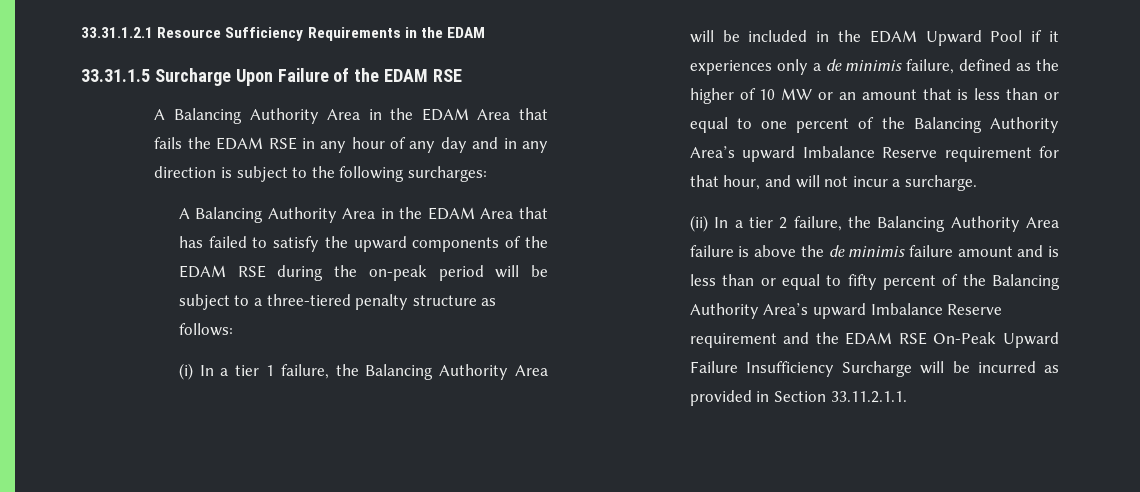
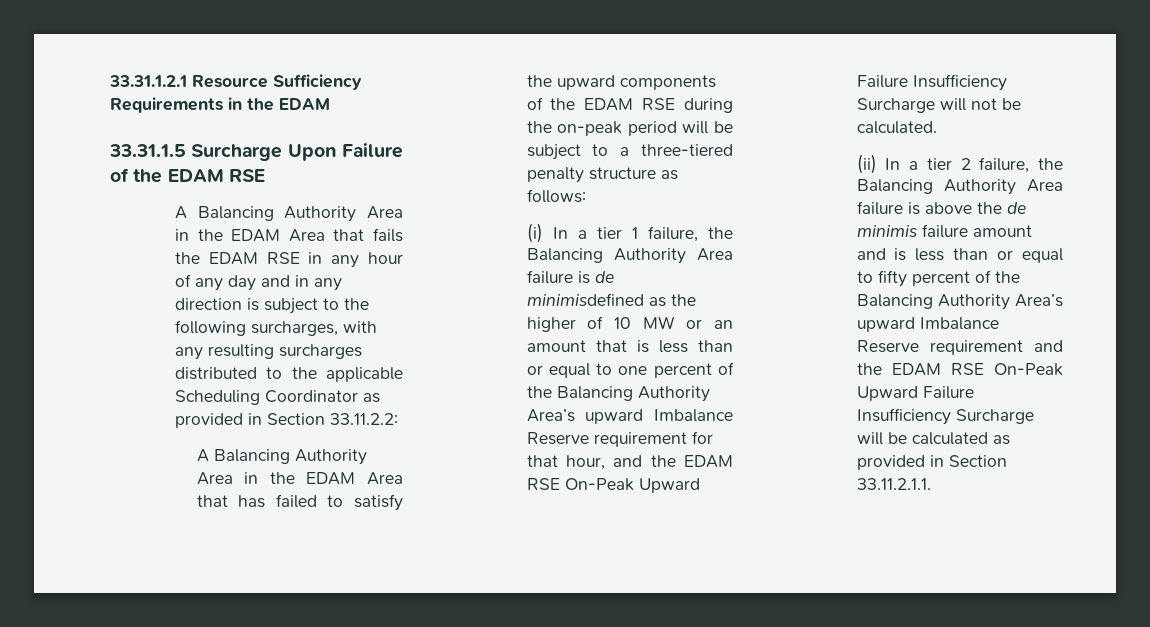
[407,166,487,182] surcharges: -> [250,321,377,336] [174,344,362,360] [174,367,403,382] [174,390,380,405] [174,413,398,428] surcharges, with any resulting surcharges distributed to the applicable Scheduling Coordinator as provided in Section 33.11.2.2:
[689,30,1059,46] [689,59,1012,75] will be included in the EDAM Upward Pool if it experiences only a de minimis failure, defined -> [526,270,614,284] [526,293,644,306] failure is de minimisdefined
[795,175,977,191] will not incur a surcharge. -> [650,455,733,468] [526,478,700,493] [856,74,1007,91] [856,98,1021,113] [856,121,937,134] the EDAM RSE On-Peak Upward Failure Insufficiency Surcharge will not be calculated.
[977,361,1036,373] incurred -> [911,432,988,445] calculated

